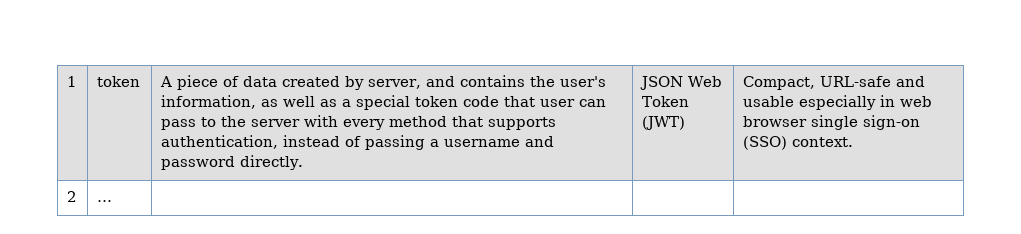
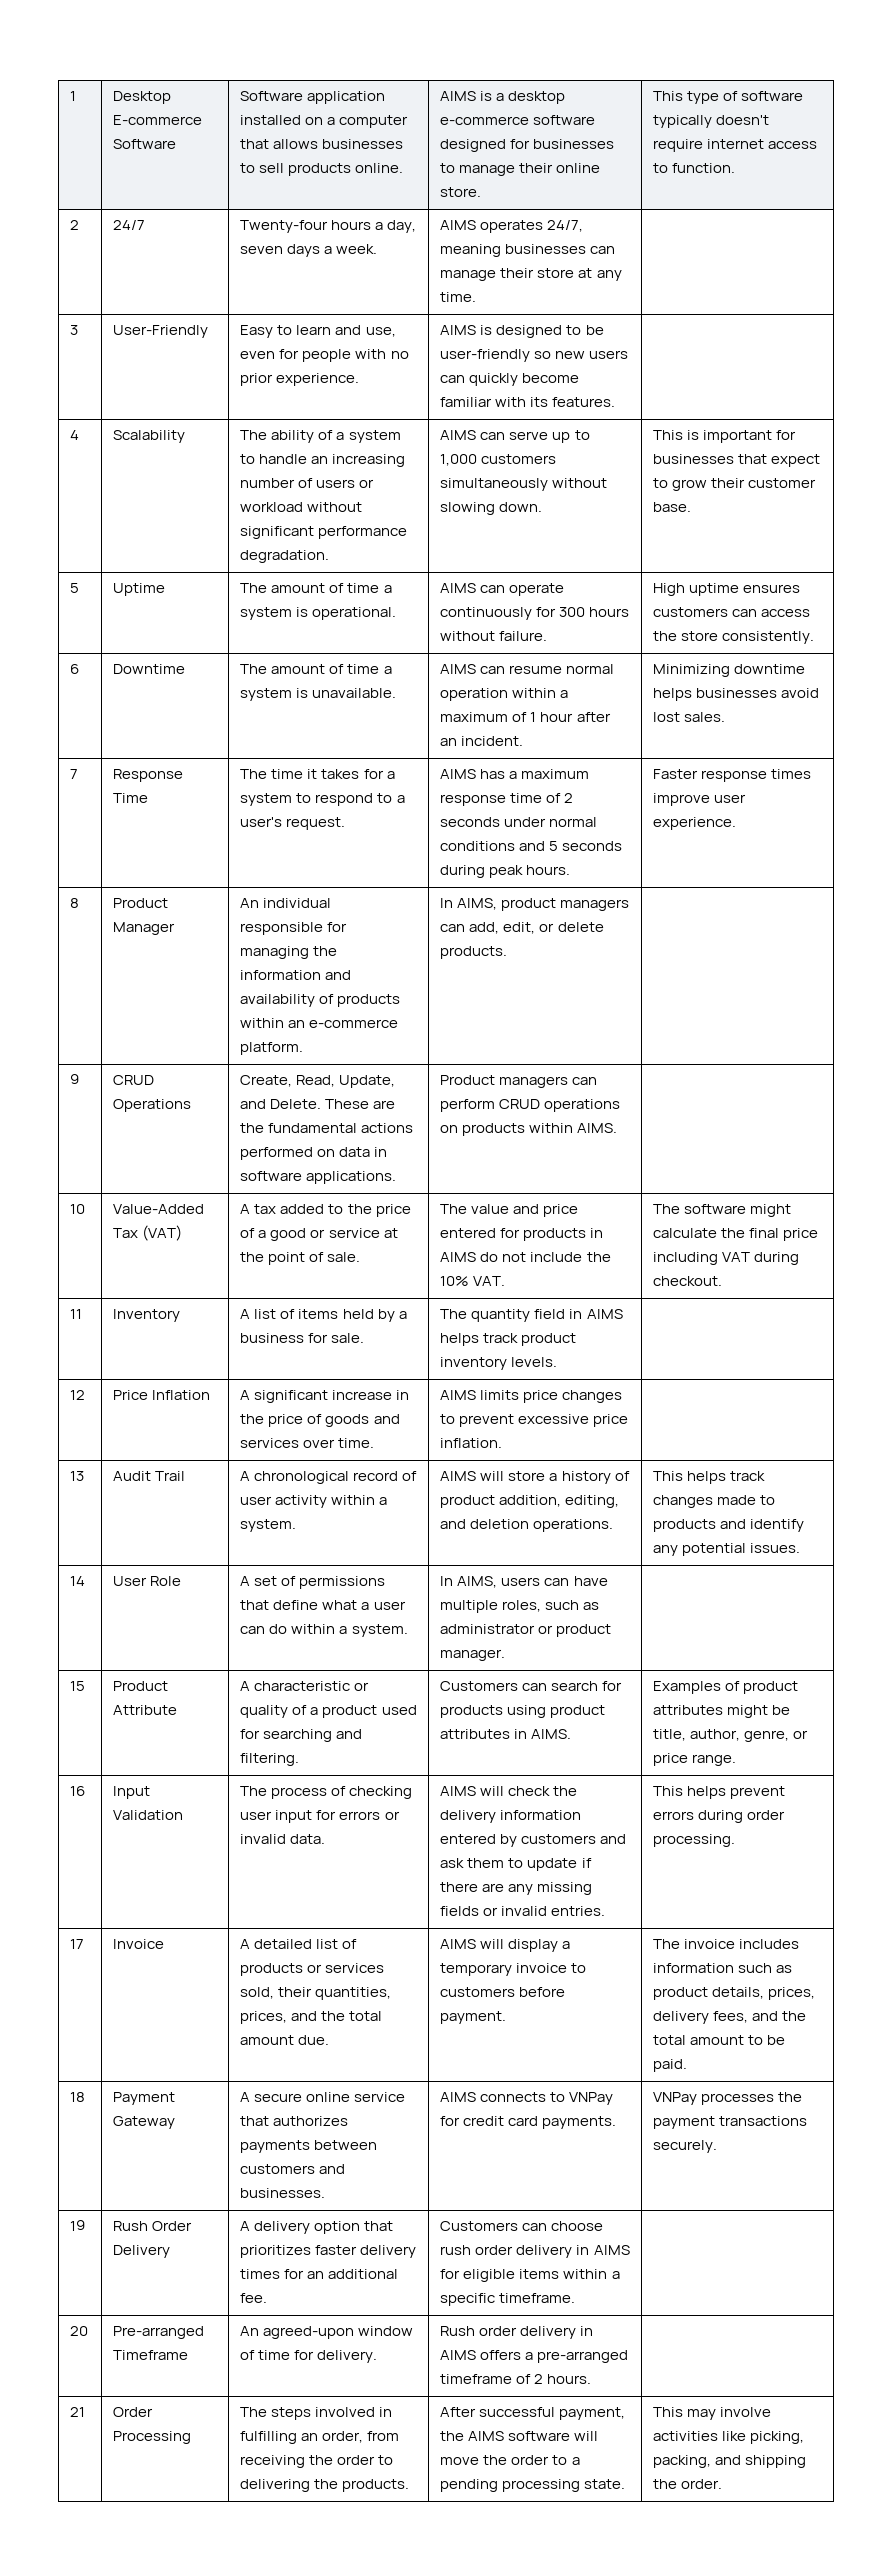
[66,76,77,87] [96,76,140,87] [159,75,606,90] [160,95,606,110] [160,115,556,130] [160,135,554,150] [160,155,303,170] [639,76,722,90] [641,96,689,107] [641,116,685,130] [742,76,925,90] [742,95,932,110] [742,115,920,130] [742,136,853,150] [66,191,77,202] [96,200,112,202] 1 | token | A piece of data created by server, and contains the user's information, as well as a special token code that user can pass to the server with every method that supports authentication, instead of passing a username and password directly. | JSON Web Token (JWT) | Compact, URL-safe and usable especially in web browser single sign-on (SSO) context. // 2 | … | | | -> [70,91,77,101] [113,91,172,104] [113,115,203,125] [113,139,177,149] [240,91,386,104] [240,115,409,128] [240,139,404,149] [240,163,404,176] [440,91,566,104] [440,115,596,125] [440,139,615,152] [440,163,601,176] [440,187,482,197] [653,91,804,104] [653,115,770,128] [653,139,818,152] [653,163,736,173] [70,220,80,230] [113,220,146,230] [240,220,417,233] [240,244,378,257] [440,220,584,233] [440,244,616,257] [440,268,622,281] [440,292,477,302] [70,325,79,335] [113,325,209,338] [240,325,396,338] [240,349,409,362] [240,373,360,386] [440,325,604,338] [440,349,629,362] [440,373,580,386] [440,397,616,407] [70,430,80,440] [113,430,186,443] [240,430,401,443] [240,454,406,467] [240,478,375,488] [240,502,363,512] [240,526,408,539] [240,550,330,563] [440,430,590,443] [440,454,557,466] [440,478,608,491] [440,502,543,515] [653,430,797,443] [653,454,821,467] [653,478,817,491] [653,502,692,512] [70,583,80,593] [113,583,166,596] [240,583,392,593] [240,607,397,620] [440,583,565,596] [440,607,630,620] [440,631,548,641] [653,583,801,596] [653,607,811,617] [653,631,815,644] [70,664,80,674] [113,664,186,674] [240,664,392,674] [240,688,397,701] [440,664,615,674] [440,688,569,701] [440,712,611,722] [440,736,524,746] [653,664,806,677] [653,688,820,701] [653,712,726,722] [70,769,79,779] [113,769,184,782] [113,793,149,803] [240,769,395,779] [240,793,405,806] [240,817,346,830] [440,769,590,779] [440,793,574,806] [440,817,598,827] [440,841,623,851] [440,865,571,878] [653,769,812,782] [653,793,747,806] [653,817,737,830] [70,898,80,908] [113,898,169,908] [113,922,176,935] [240,898,332,908] [240,922,348,935] [240,946,338,959] [240,970,352,980] [240,994,401,1007] [240,1018,399,1028] [240,1042,304,1055] [440,898,630,911] [440,922,604,934] [440,946,508,959] [70,1074,80,1085] [113,1075,155,1085] [113,1099,192,1112] [240,1075,396,1088] [240,1099,396,1109] [240,1123,414,1133] [240,1147,388,1160] [240,1171,397,1184] [440,1075,598,1088] [440,1099,621,1112] [440,1123,618,1136] [70,1204,86,1214] [113,1204,205,1214] [113,1225,183,1241] [240,1204,411,1217] [240,1228,398,1241] [240,1252,361,1265] [440,1204,579,1217] [440,1228,604,1241] [440,1252,611,1262] [440,1276,506,1286] [653,1204,792,1217] [653,1228,819,1241] [653,1252,800,1265] [653,1276,723,1286] [70,1309,83,1319] [113,1309,181,1322] [240,1309,407,1322] [240,1333,365,1343] [440,1309,623,1322] [440,1333,577,1346] [440,1357,558,1370] [70,1390,86,1400] [113,1390,211,1400] [240,1390,410,1403] [240,1414,400,1427] [240,1438,375,1448] [440,1390,623,1403] [440,1414,629,1427] [440,1438,503,1448] [70,1471,85,1481] [113,1471,186,1481] [240,1471,418,1484] [240,1495,388,1508] [240,1519,297,1532] [440,1471,630,1484] [440,1495,620,1508] [440,1519,614,1532] [653,1471,766,1484] [653,1495,776,1508] [653,1519,805,1532] [653,1543,801,1556] [70,1576,86,1586] [113,1576,182,1586] [240,1576,386,1589] [240,1600,406,1610] [240,1624,408,1637] [440,1576,608,1588] [440,1600,600,1613] [440,1624,612,1637] [440,1649,506,1661] [70,1681,86,1691] [113,1681,169,1691] [113,1705,178,1715] [240,1681,370,1691] [240,1705,417,1718] [240,1729,363,1742] [240,1753,300,1766] [440,1681,623,1691] [440,1705,606,1718] [440,1729,572,1739] [653,1681,799,1694] [653,1705,791,1718] [653,1729,809,1742] [653,1753,737,1766] [70,1786,86,1796] [113,1786,151,1799] [113,1810,184,1820] [240,1786,413,1799] [240,1810,400,1823] [240,1834,326,1844] [440,1786,578,1796] [440,1810,582,1823] [440,1834,627,1847] [440,1858,592,1871] [440,1882,593,1895] [440,1906,606,1916] [653,1786,786,1799] [653,1810,786,1823] [653,1834,736,1847] [70,1939,85,1949] [113,1939,165,1949] [240,1939,358,1949] [240,1963,385,1976] [240,1987,392,2000] [240,2011,383,2024] [240,2035,330,2045] [440,1939,571,1952] [440,1963,587,1976] [440,1987,566,1997] [440,2011,507,2024] [653,1939,800,1949] [653,1963,793,1973] [653,1987,816,2000] [653,2011,807,2024] [653,2035,786,2045] [653,2059,688,2072] [70,2092,86,2102] [113,2092,176,2105] [113,2116,176,2129] [240,2092,406,2102] [240,2116,349,2126] [240,2140,378,2153] [240,2164,346,2174] [240,2188,326,2198] [440,2092,614,2105] [440,2116,617,2129] [653,2092,803,2105] [653,2116,808,2129] [653,2140,718,2153] [70,2220,86,2231] [113,2221,193,2231] [113,2245,171,2258] [240,2221,394,2234] [240,2245,417,2258] [240,2269,399,2279] [240,2293,268,2303] [440,2221,604,2231] [440,2245,630,2258] [440,2269,620,2282] [440,2293,576,2306] [70,2326,89,2336] [113,2326,205,2339] [113,2350,189,2360] [240,2326,414,2339] [240,2350,378,2363] [440,2326,594,2339] [440,2350,629,2363] [440,2374,592,2384] [70,2407,86,2417] [113,2407,154,2417] [113,2431,192,2444] [240,2407,393,2420] [240,2431,400,2444] [240,2455,394,2468] [240,2479,410,2492] [440,2407,626,2420] [440,2431,599,2441] [440,2455,580,2465] [440,2479,626,2492] [653,2407,772,2420] [653,2431,805,2444] [653,2455,807,2468] [653,2479,723,2489] 1 | Desktop E-commerce Software | Software application installed on a computer that allows businesses to sell products online. | AIMS is a desktop e-commerce software designed for businesses to manage their online store. | This type of software typically doesn't require internet access to function. // 2 | 24/7 | Twenty-four hours a day, seven days a week. | AIMS operates 24/7, meaning businesses can manage their store at any time. | // 3 | User-Friendly | Easy to learn and use, even for people with no prior experience. | AIMS is designed to be user-friendly so new users can quickly become familiar with its features. | // 4 | Scalability | The ability of a system to handle an increasing number of users or workload without significant performance degradation. | AIMS can serve up to 1,000 customers simultaneously without slowing down. | This is important for businesses that expect to grow their customer base. // 5 | Uptime | The amount of time a system is operational. | AIMS can operate continuously for 300 hours without failure. | High uptime ensures customers can access the store consistently. // 6 | Downtime | The amount of time a system is unavailable. | AIMS can resume normal operation within a maximum of 1 hour after an incident. | Minimizing downtime helps businesses avoid lost sales. // 7 | Response Time | The time it takes for a system to respond to a user's request. | AIMS has a maximum response time of 2 seconds under normal conditions and 5 seconds during peak hours. | Faster response times improve user experience. // 8 | Product Manager | An individual responsible for managing the information and availability of products within an e-commerce platform. | In AIMS, product managers can add, edit, or delete products. | // 9 | CRUD Operations | Create, Read, Update, and Delete. These are the fundamental actions performed on data in software applications. | Product managers can perform CRUD operations on products within AIMS. | // 10 | Value-Added Tax (VAT) | A tax added to the price of a good or service at the point of sale. | The value and price entered for products in AIMS do not include the 10% VAT. | The software might calculate the final price including VAT during checkout. // 11 | Inventory | A list of items held by a business for sale. | The quantity field in AIMS helps track product inventory levels. | // 12 | Price Inflation | A significant increase in the price of goods and services over time. | AIMS limits price changes to prevent excessive price inflation. | // 13 | Audit Trail | A chronological record of user activity within a system. | AIMS will store a history of product addition, editing, and deletion operations. | This helps track changes made to products and identify any potential issues. // 14 | User Role | A set of permissions that define what a user can do within a system. | In AIMS, users can have multiple roles, such as administrator or product manager. | // 15 | Product Attribute | A characteristic or quality of a product used for searching and filtering. | Customers can search for products using product attributes in AIMS. | Examples of product attributes might be title, author, genre, or price range. // 16 | Input Validation | The process of checking user input for errors or invalid data. | AIMS will check the delivery information entered by customers and ask them to update if there are any missing fields or invalid entries. | This helps prevent errors during order processing. // 17 | Invoice | A detailed list of products or services sold, their quantities, prices, and the total amount due. | AIMS will display a temporary invoice to customers before payment. | The invoice includes information such as product details, prices, delivery fees, and the total amount to be paid. // 18 | Payment Gateway | A secure online service that authorizes payments between customers and businesses. | AIMS connects to VNPay for credit card payments. | VNPay processes the payment transactions securely. // 19 | Rush Order Delivery | A delivery option that prioritizes faster delivery times for an additional fee. | Customers can choose rush order delivery in AIMS for eligible items within a specific timeframe. | // 20 | Pre-arranged Timeframe | An agreed-upon window of time for delivery. | Rush order delivery in AIMS offers a pre-arranged timeframe of 2 hours. | // 21 | Order Processing | The steps involved in fulfilling an order, from receiving the order to delivering the products. | After successful payment, the AIMS software will move the order to a pending processing state. | This may involve activities like picking, packing, and shipping the order.

